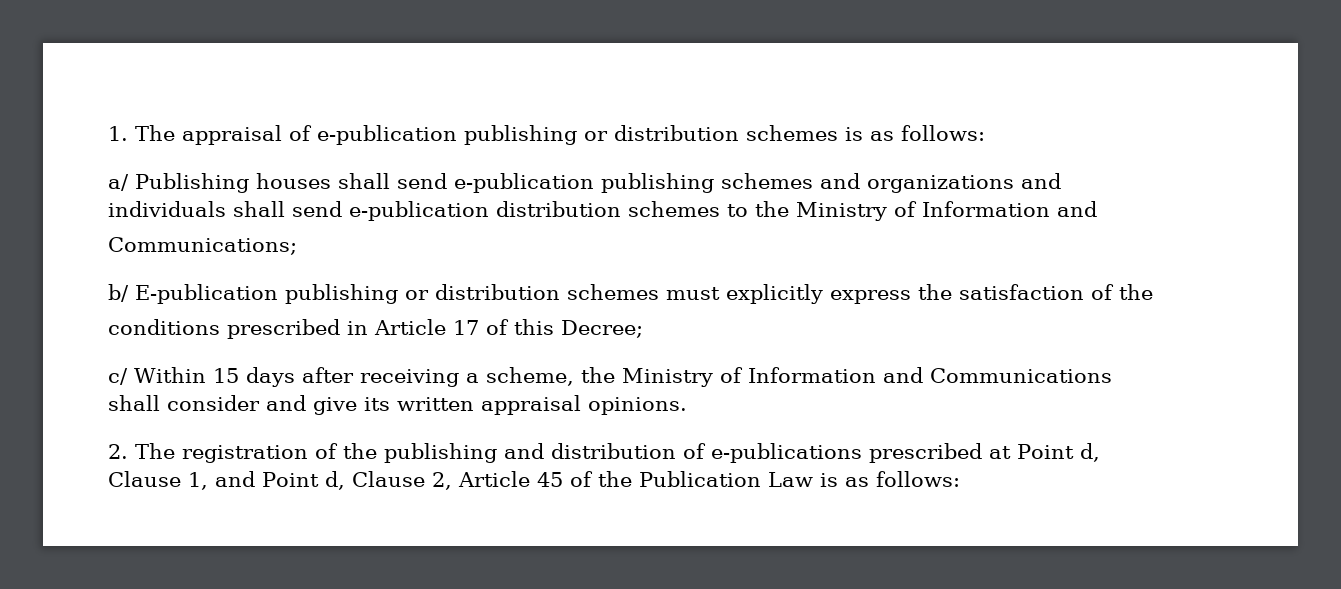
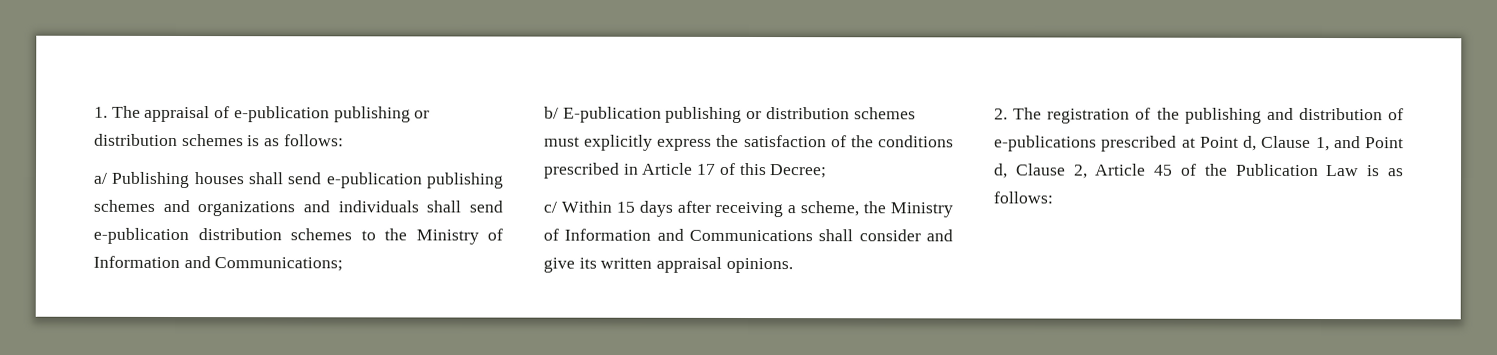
(1061, 181) // -> (330, 206) none
(1097, 209) // -> (211, 262) none
(1153, 292) // -> (874, 141) none
(1112, 375) // -> (813, 235) none
(1100, 452) // -> (1257, 143) none

